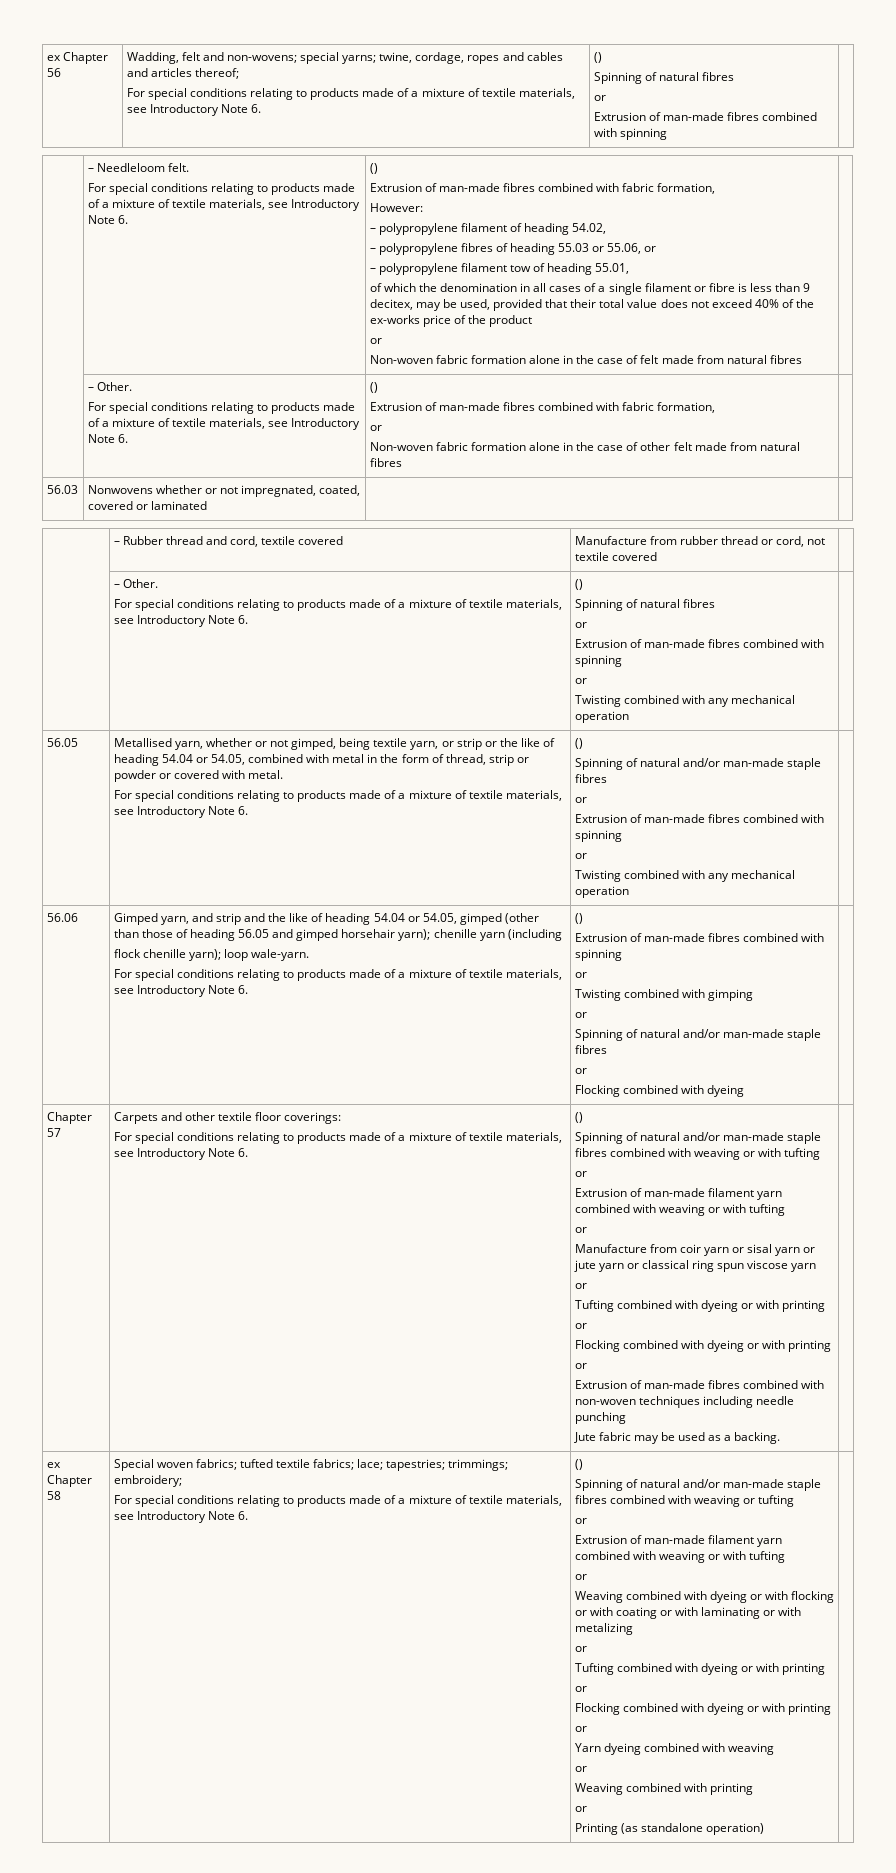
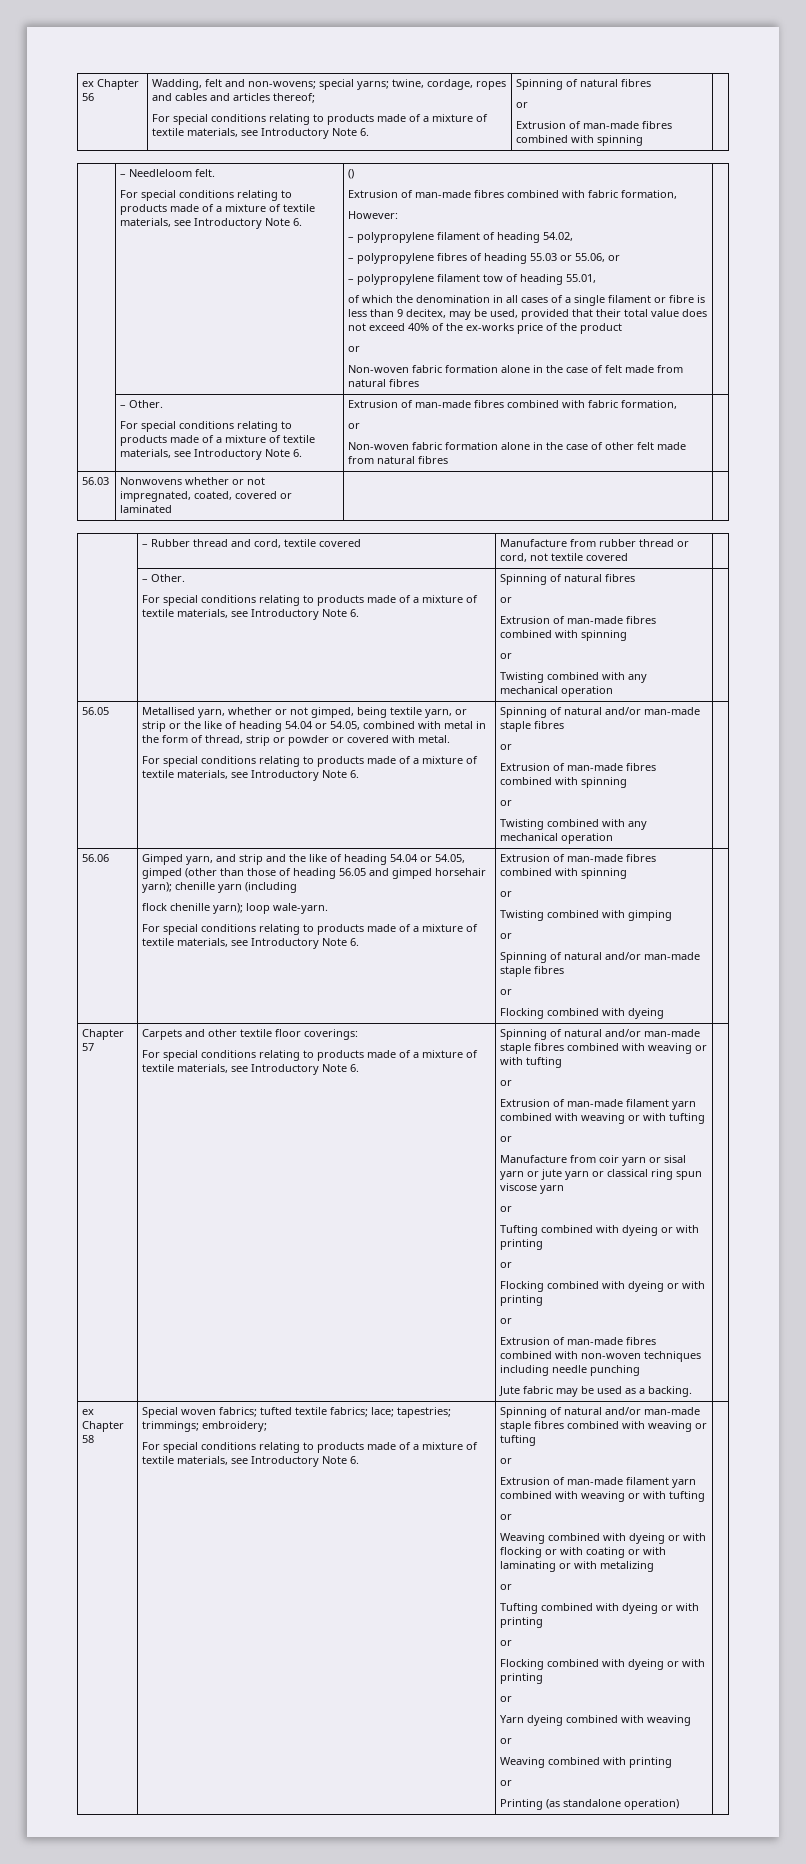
[593,52,602,63] () // -> (370, 132) none
[369,382,378,393] () // -> (303, 453) none
[574,579,583,590] () // -> (360, 613) none
[574,738,583,749] () // -> (360, 774) none
[574,913,583,924] () // -> (360, 942) none
[574,1112,583,1123] () // -> (360, 1068) none
[574,1459,583,1470] () // -> (360, 1460) none

